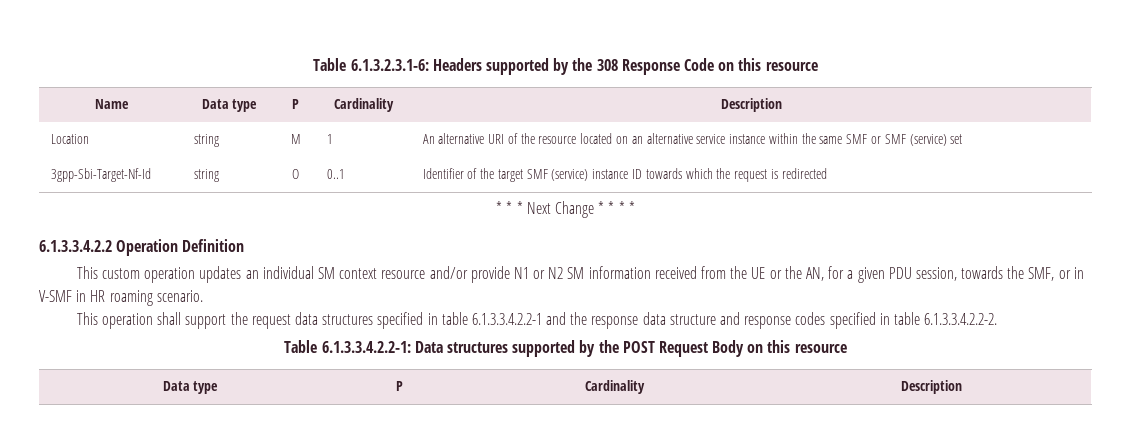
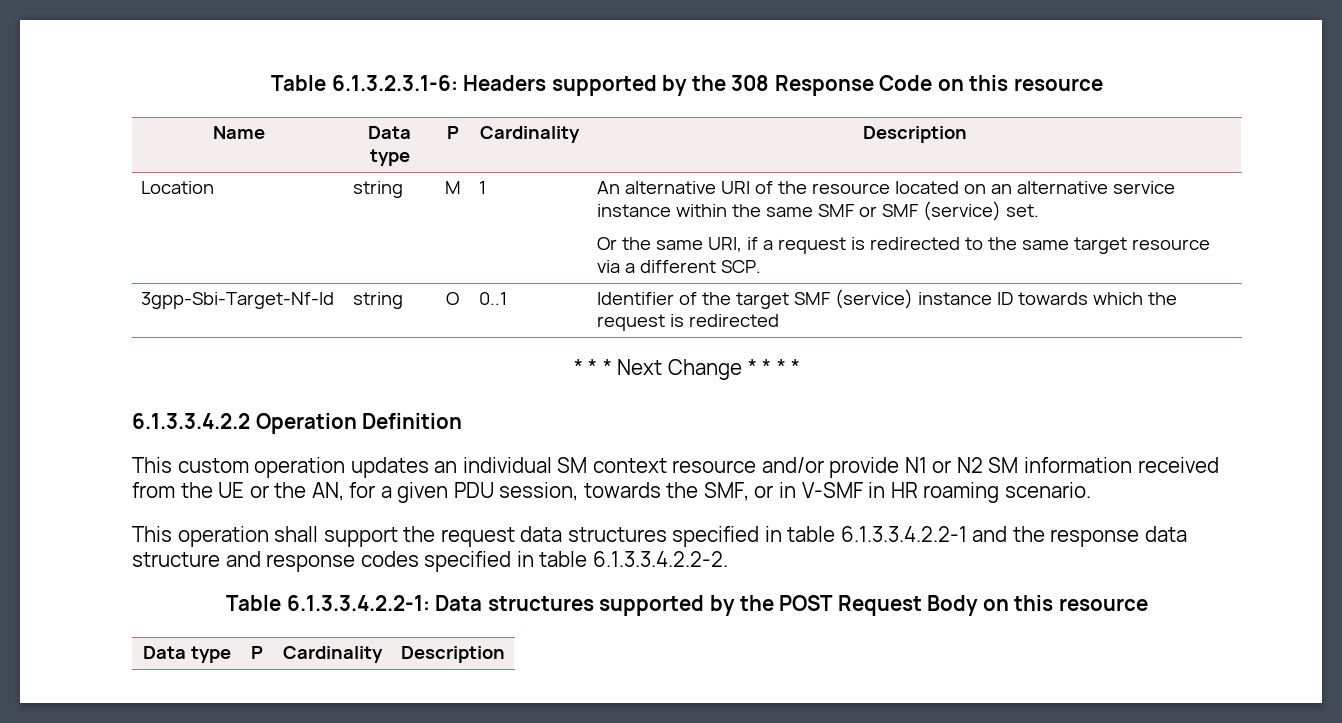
[950,134,963,144] set -> [1006,204,1040,217] [597,237,1211,254] [597,260,762,273] set. // Or the same URI, if a request is redirected to the same target resource via a different SCP.

